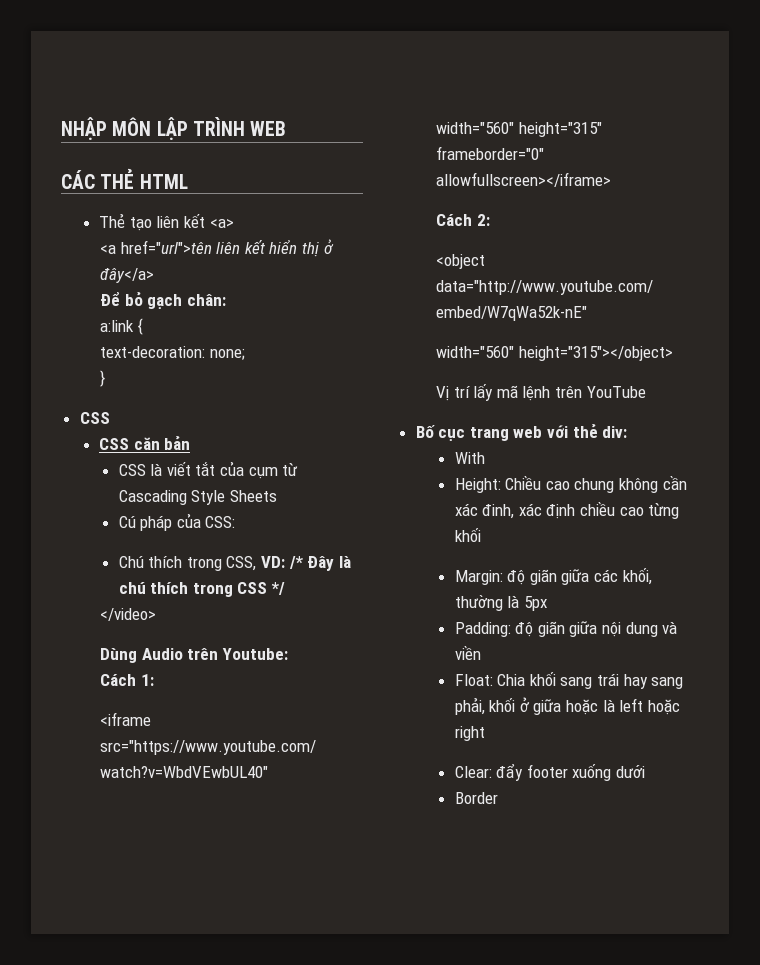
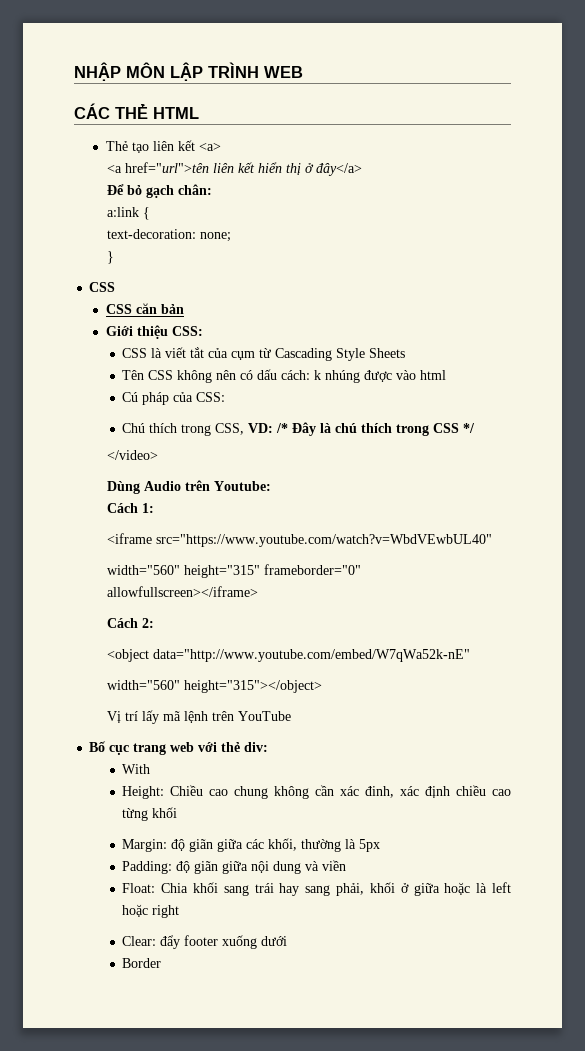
(191, 443) none -> [105,325,203,339] // Giới thiệu CSS:
(277, 496) none -> [122,369,447,383] // Tên CSS không nên có dấu cách: k nhúng được vào html

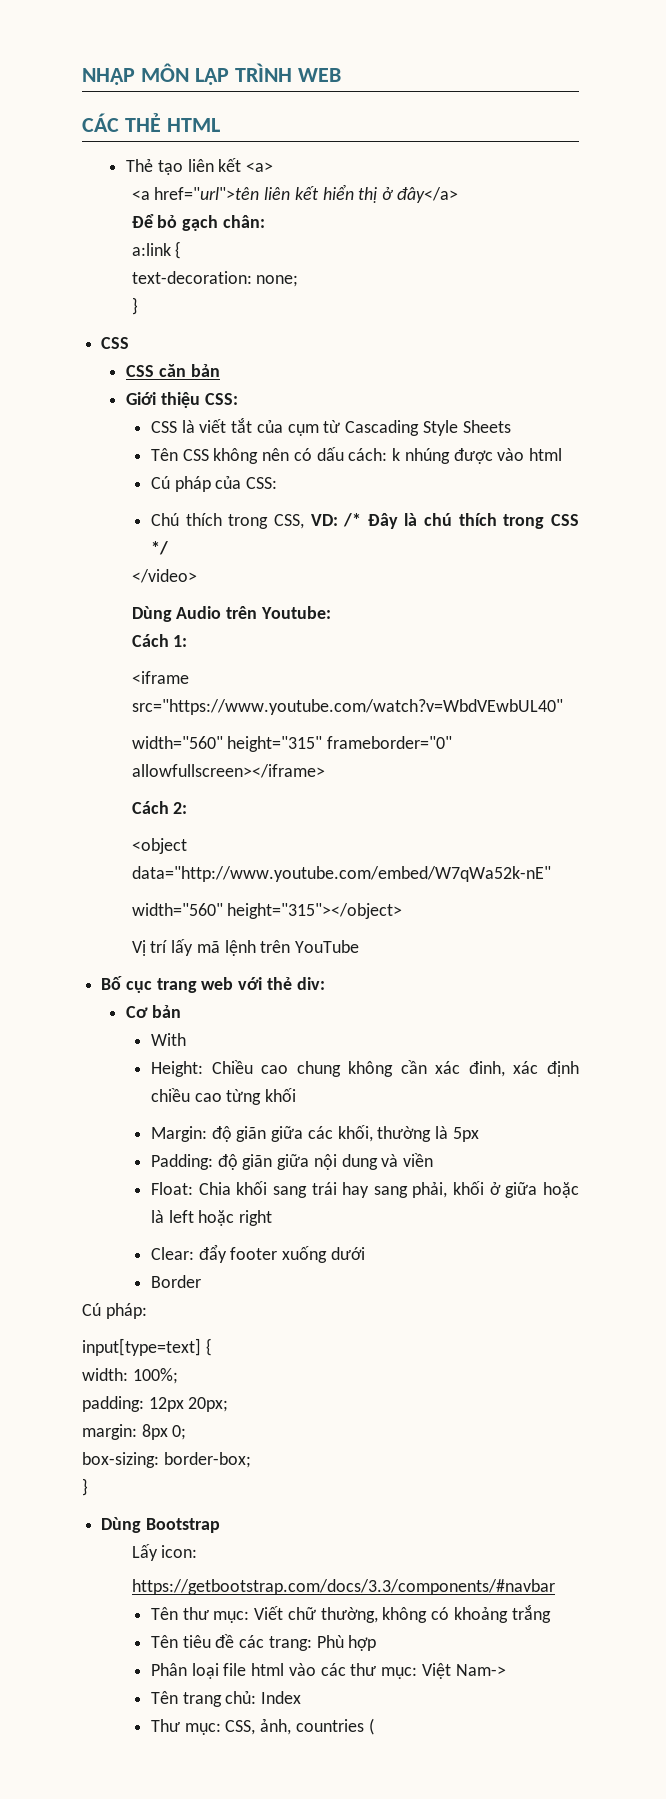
(269, 747) none -> [126,1005,181,1018] // Cơ bản
(162, 963) none -> [82,1303,147,1319] [82,1338,212,1356] [82,1368,178,1384] [82,1396,229,1412] [82,1424,187,1440] [82,1452,251,1468] [82,1478,88,1496] [101,1517,220,1533] [131,1544,198,1561] [131,1579,555,1595] [151,1605,551,1623] [151,1634,377,1651] [151,1663,506,1679] [151,1691,302,1707] [151,1718,374,1735] // Cú pháp: // input[type=text] { // width: 100%; // padding: 12px 20px; // margin: 8px 0; // box-sizing: border-box; // } // Dùng Bootstrap // Lấy icon: // https://getbootstrap.com/docs/3.3/components/#navbar // Tên thư mục: Viết chữ thường, không có khoảng trắng // Tên tiêu đề các trang: Phù hợp // Phân loại file html vào các thư mục: Việt Nam-> // Tên trang chủ: Index // Thư mục: CSS, ảnh, countries (

